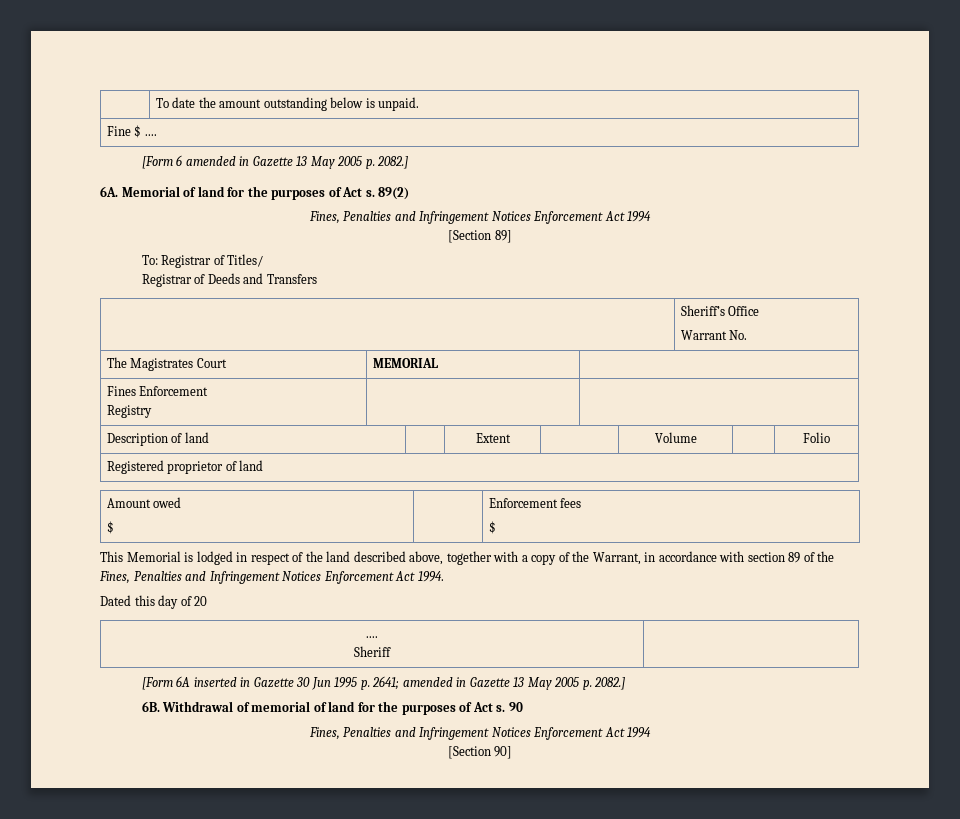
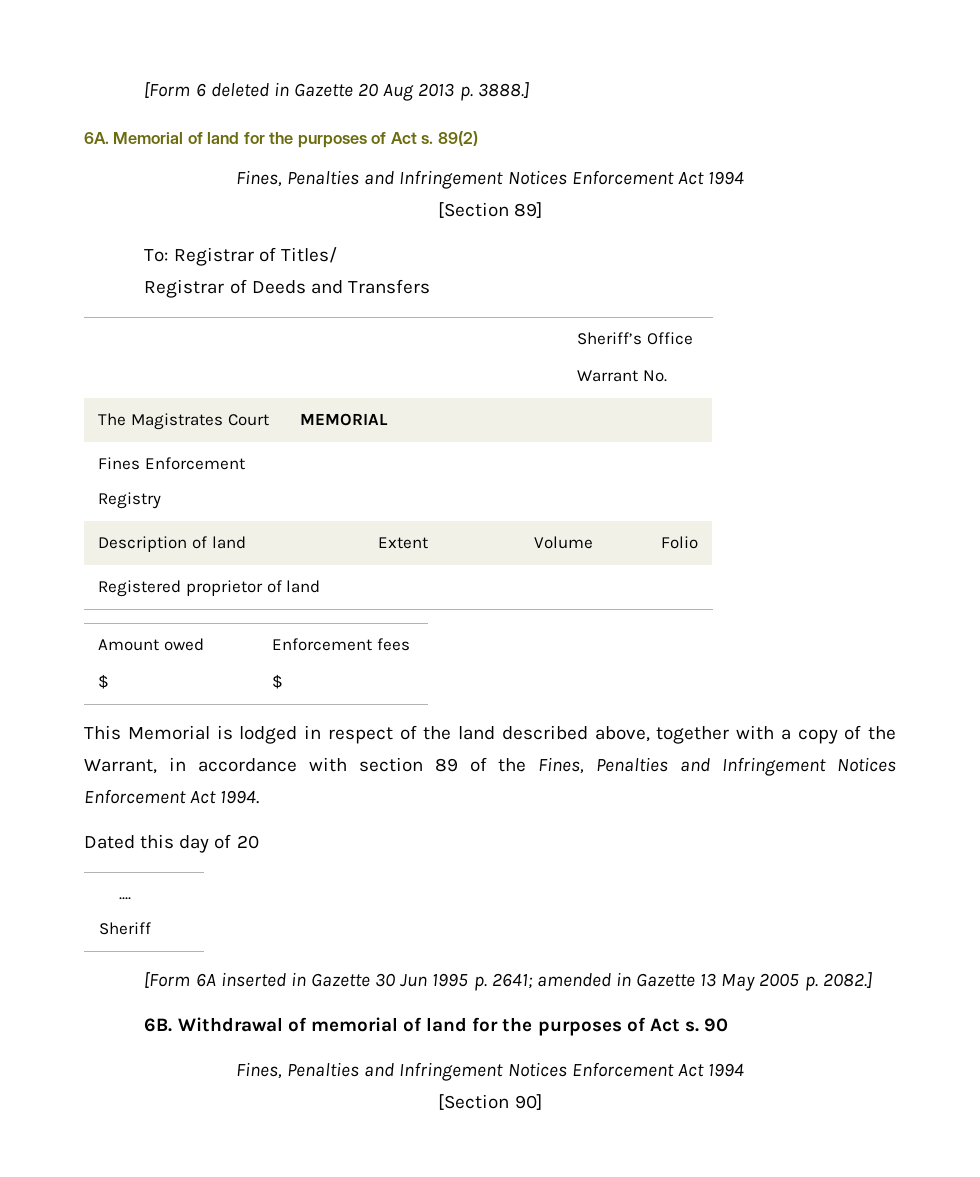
[155,97,420,111] [106,125,157,138] | To date the amount outstanding below is unpaid. // Fine $ .... // -> (144, 90) none
[185,156,409,169] amended in Gazette 13 May 2005 p. 2082.] -> [210,82,529,101] deleted in Gazette 20 Aug 2013 p. 3888.]

